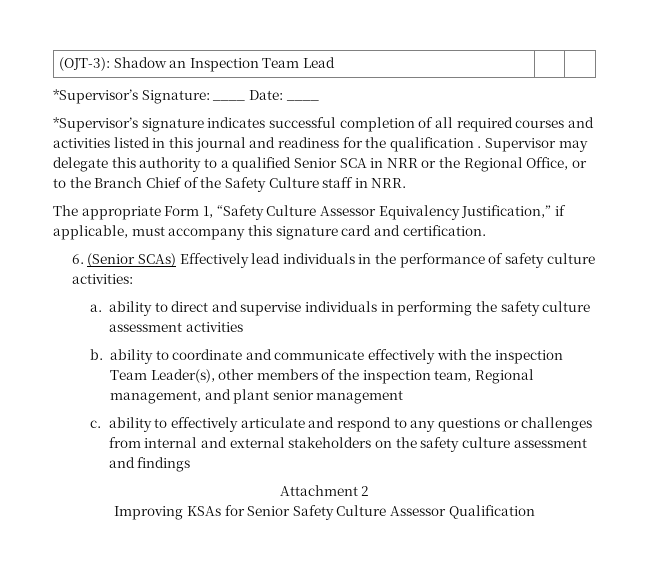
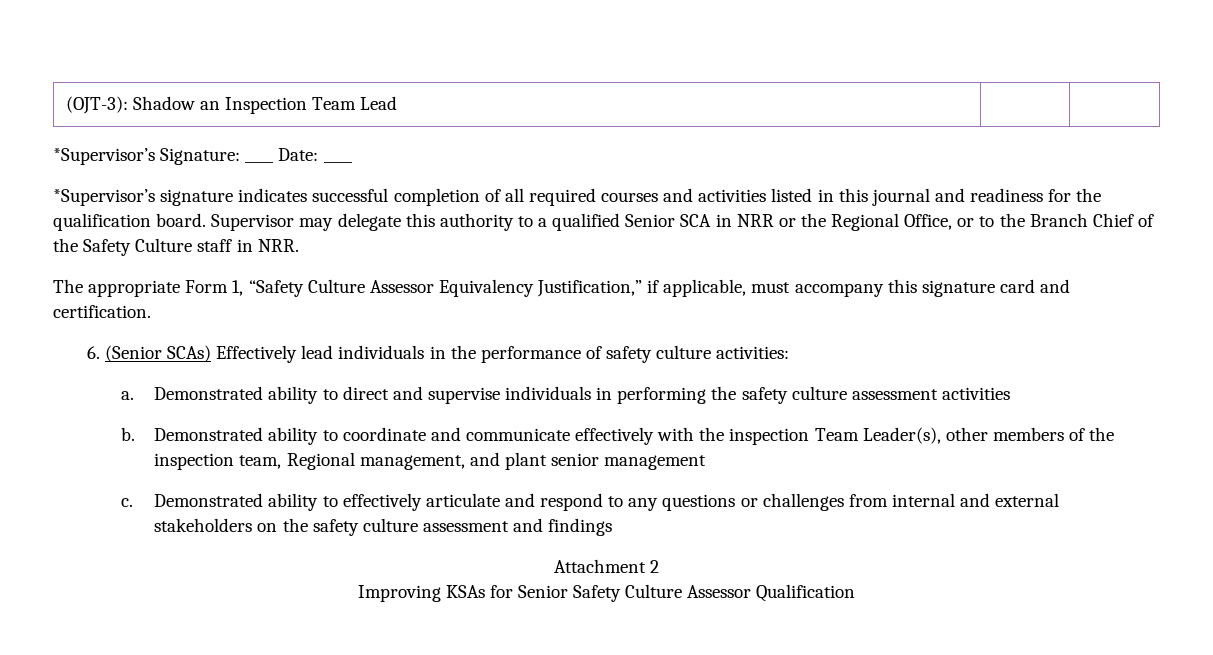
[477,146,482,148] . -> [156,213,207,227] board.
(103, 308) none -> [154,386,264,400] Demonstrated
(104, 354) none -> [154,427,264,441] Demonstrated
(102, 424) none -> [154,493,264,507] Demonstrated

